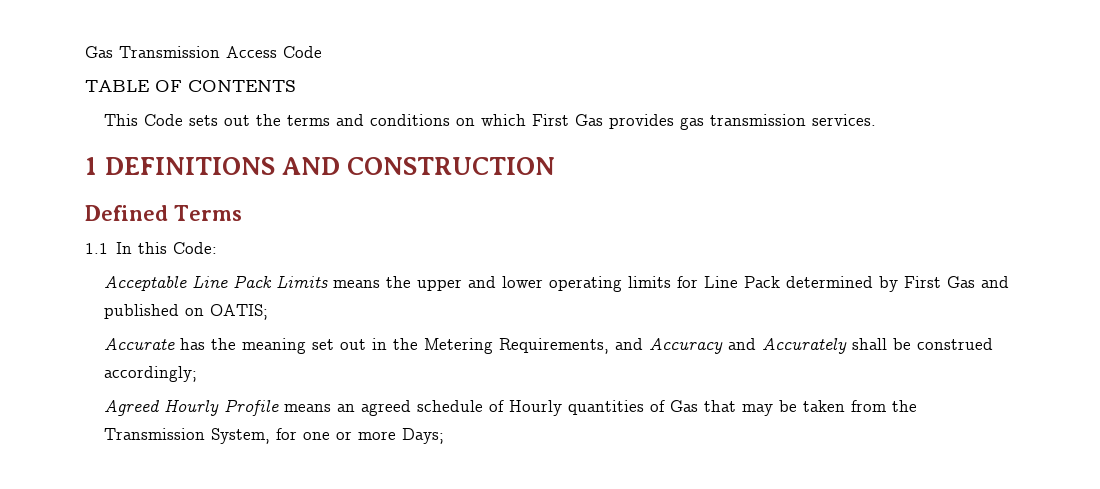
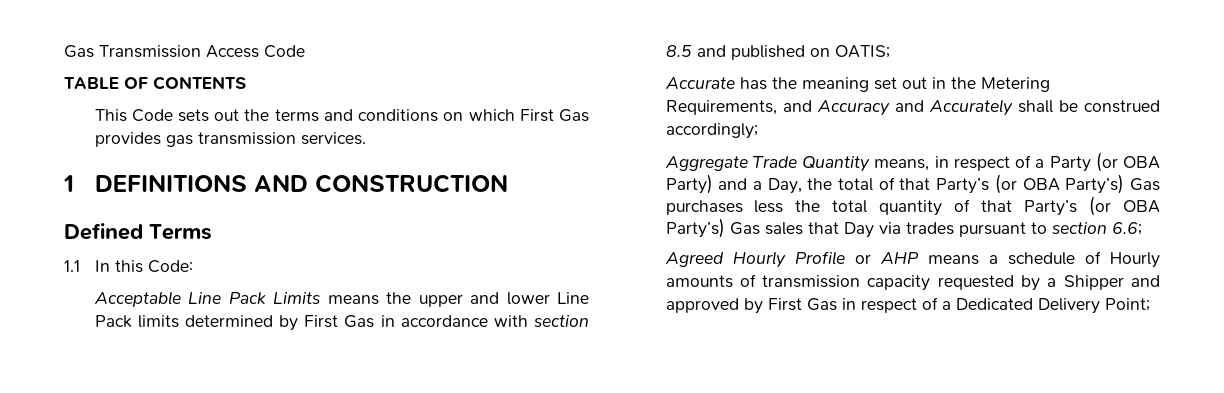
[548,276,780,292] operating limits for Line Pack -> [556,292,589,304] [94,315,179,328] Line Pack limits
(975, 282) none -> [380,315,589,327] [665,45,692,57] in accordance with section 8.5
[103,399,917,416] [103,428,444,444] Agreed Hourly Profile means an agreed schedule of Hourly quantities of Gas that may be taken from the Transmission System, for one or more Days; -> [664,152,1160,172] [665,174,1160,194] [665,196,1160,216] [665,218,1142,238] [664,251,1160,268] [665,274,1160,291] [665,297,1150,314] Aggregate Trade Quantity means, in respect of a Party (or OBA Party) and a Day, the total of that Party’s (or OBA Party’s) Gas purchases less the total quantity of that Party’s (or OBA Party’s) Gas sales that Day via trades pursuant to section 6.6; // Agreed Hourly Profile or AHP means a schedule of Hourly amounts of transmission capacity requested by a Shipper and approved by First Gas in respect of a Dedicated Delivery Point;

